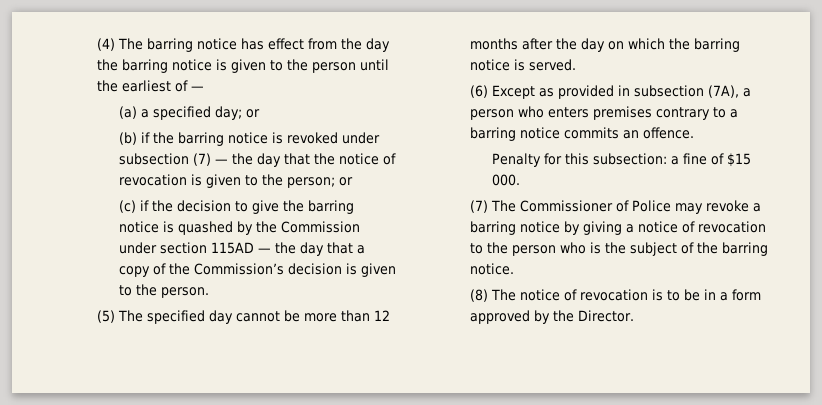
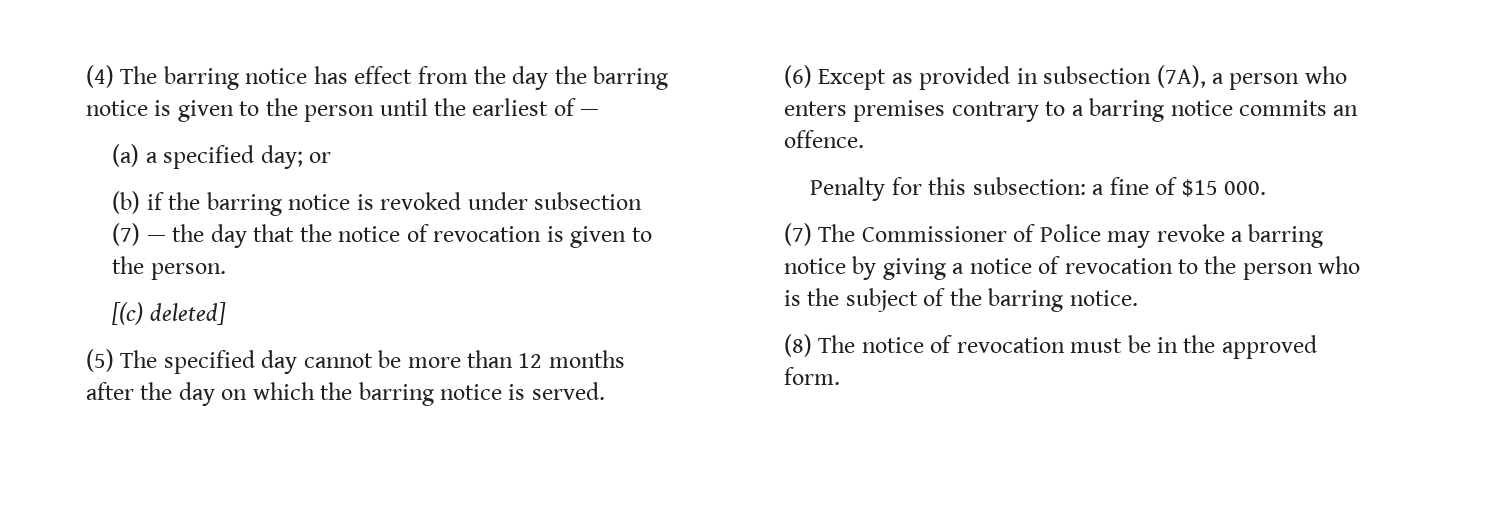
[286,177,353,188] [118,200,354,214] [118,221,360,235] [118,242,365,256] [118,263,396,277] [118,284,209,298] person; or // (c) if the decision to give the barring notice is quashed by the Commission under section 115AD — the day that a copy of the Commission’s decision is given to the person. -> [150,263,226,280] [112,302,226,325] person. // [(c) deleted]
[651,289,761,301] [469,310,634,324] is to be in a form approved by the Director. -> [1070,335,1317,359] [783,367,840,385] must be in the approved form.

